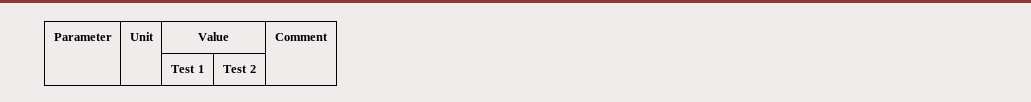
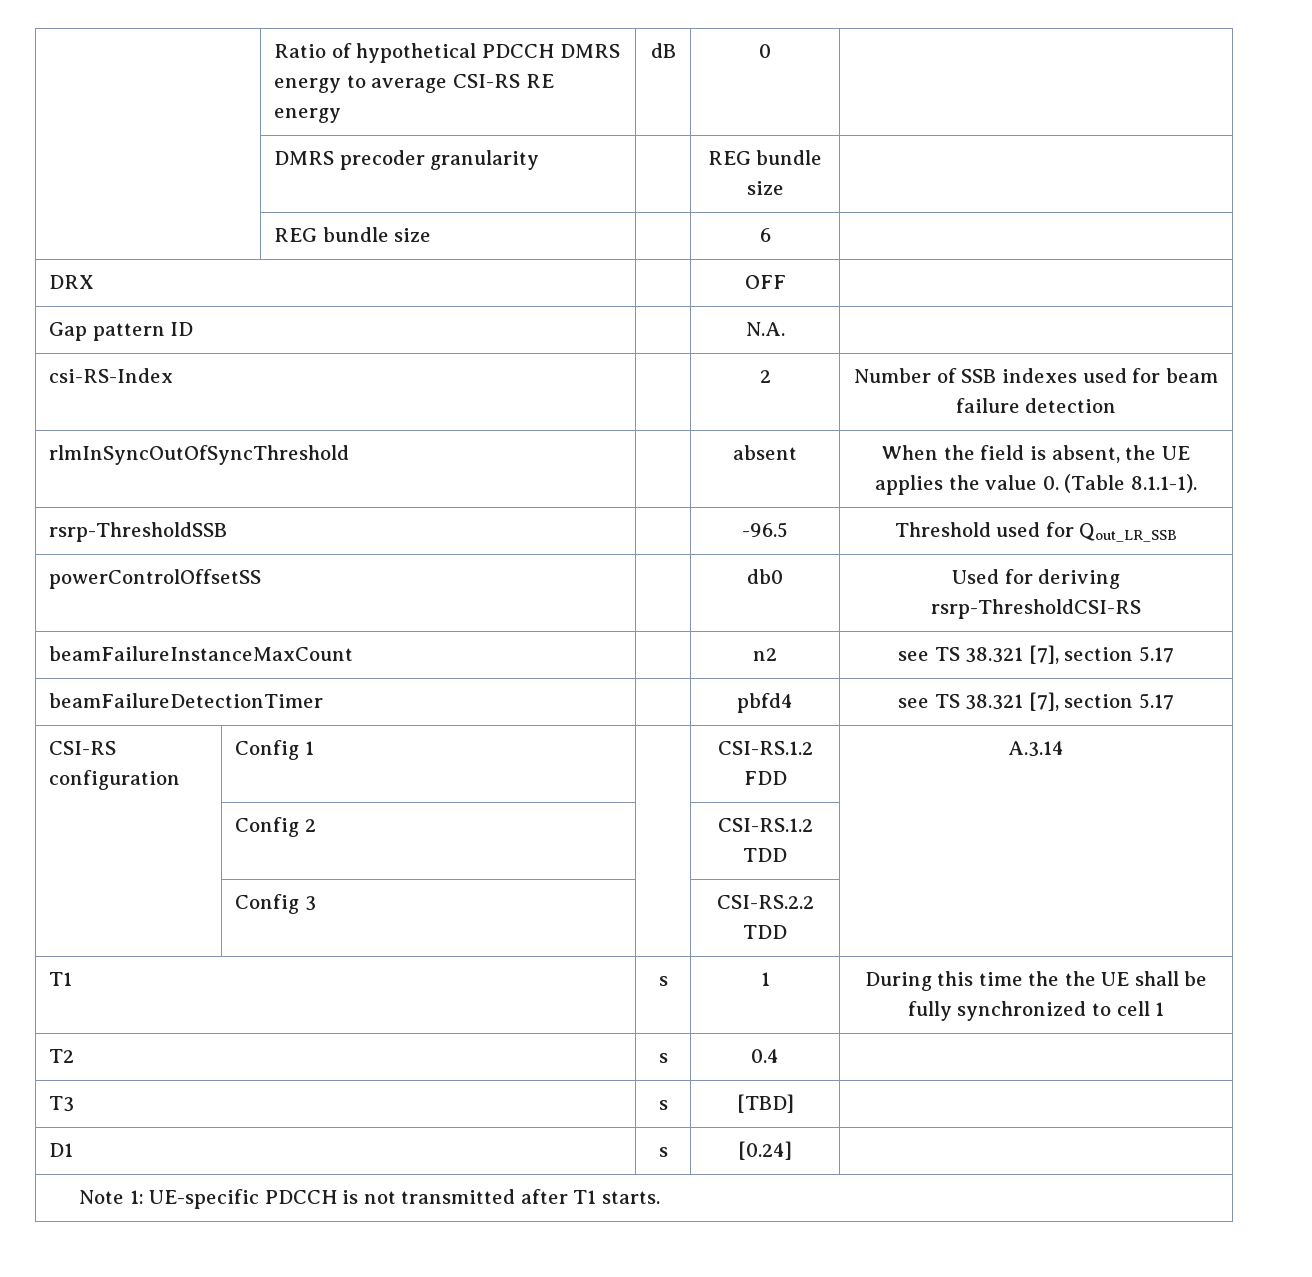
[53,33,112,41] [129,32,154,41] [197,32,229,41] [275,33,328,41] [171,65,204,73] [223,65,256,73] Parameter | Unit | Value | Comment // | | Test 1 | Test 2 | -> [274,43,620,63] [274,74,554,93] [274,108,342,123] [650,43,676,58] [759,44,771,58] [274,150,540,170] [707,150,823,165] [746,181,784,195] [274,227,432,242] [759,228,771,242] [49,275,95,289] [744,275,786,289] [49,322,194,341] [745,322,785,336] [49,368,174,383] [759,370,771,383] [854,368,1218,383] [955,398,1117,413] [49,445,350,465] [733,445,797,460] [882,445,1190,463] [875,474,1197,495] [49,522,228,542] [742,522,788,538] [894,522,1178,542] [49,569,262,589] [747,569,783,584] [951,569,1121,589] [931,599,1142,619] [49,646,354,661] [753,648,777,661] [898,645,1174,664] [49,693,324,708] [737,693,793,713] [898,692,1174,711] [49,741,117,755] [49,770,181,790] [235,740,314,760] [717,741,813,755] [743,771,787,785] [1008,741,1064,757] [235,817,316,837] [717,818,813,832] [743,848,787,862] [235,894,316,914] [716,895,814,909] [743,925,787,939] [49,972,73,986] [658,976,668,986] [760,972,770,986] [864,971,1208,991] [907,1001,1165,1021] [49,1049,75,1063] [658,1053,668,1063] [751,1049,779,1063] [49,1096,75,1112] [658,1100,668,1110] [736,1094,794,1113] [49,1143,74,1157] [658,1147,668,1157] [738,1141,792,1160] [79,1189,660,1209] | Ratio of hypothetical PDCCH DMRS energy to average CSI-RS RE energy | dB | 0 | // | DMRS precoder granularity | | REG bundle size | // | REG bundle size | | 6 | // DRX | | OFF | // Gap pattern ID | | N.A. | // csi-RS-Index | | 2 | Number of SSB indexes used for beam failure detection // rlmInSyncOutOfSyncThreshold | | absent | When the field is absent, the UE applies the value 0. (Table 8.1.1-1). // rsrp-ThresholdSSB | | -96.5 | Threshold used for Qout_LR_SSB // powerControlOffsetSS | | db0 | Used for deriving rsrp-ThresholdCSI-RS // beamFailureInstanceMaxCount | | n2 | see TS 38.321 [7], section 5.17 // beamFailureDetectionTimer | | pbfd4 | see TS 38.321 [7], section 5.17 // CSI-RS configuration | Config 1 | | CSI-RS.1.2 FDD | A.3.14 // | Config 2 | | CSI-RS.1.2 TDD | // | Config 3 | | CSI-RS.2.2 TDD | // T1 | s | 1 | During this time the the UE shall be fully synchronized to cell 1 // T2 | s | 0.4 | // T3 | s | [TBD] | // D1 | s | [0.24] | // Note 1: UE-specific PDCCH is not transmitted after T1 starts.

